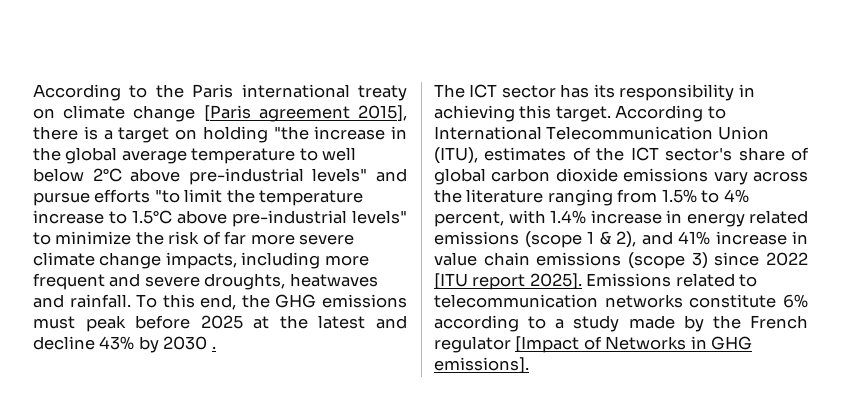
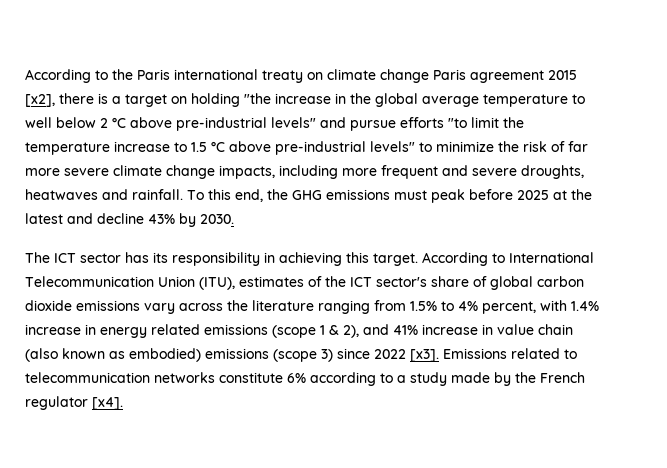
[203,105,408,122] [Paris agreement 2015], -> [433,69,577,83] [25,94,55,107] Paris agreement 2015 [x2],
[92,168,122,182] 2°C -> [100,117,126,128] 2 °C
[132,210,172,224] 1.5°C -> [191,141,225,152] 1.5 °C
[163,336,216,350] 2030 . -> [200,214,234,224] 2030.
(530, 259) none -> [25,348,201,362] (also known as embodied)
[434,273,582,290] [ITU report 2025]. -> [410,349,439,362] [x3].
[515,336,753,353] [434,357,529,374] [Impact of Networks in GHG emissions]. -> [92,397,123,410] [x4].

